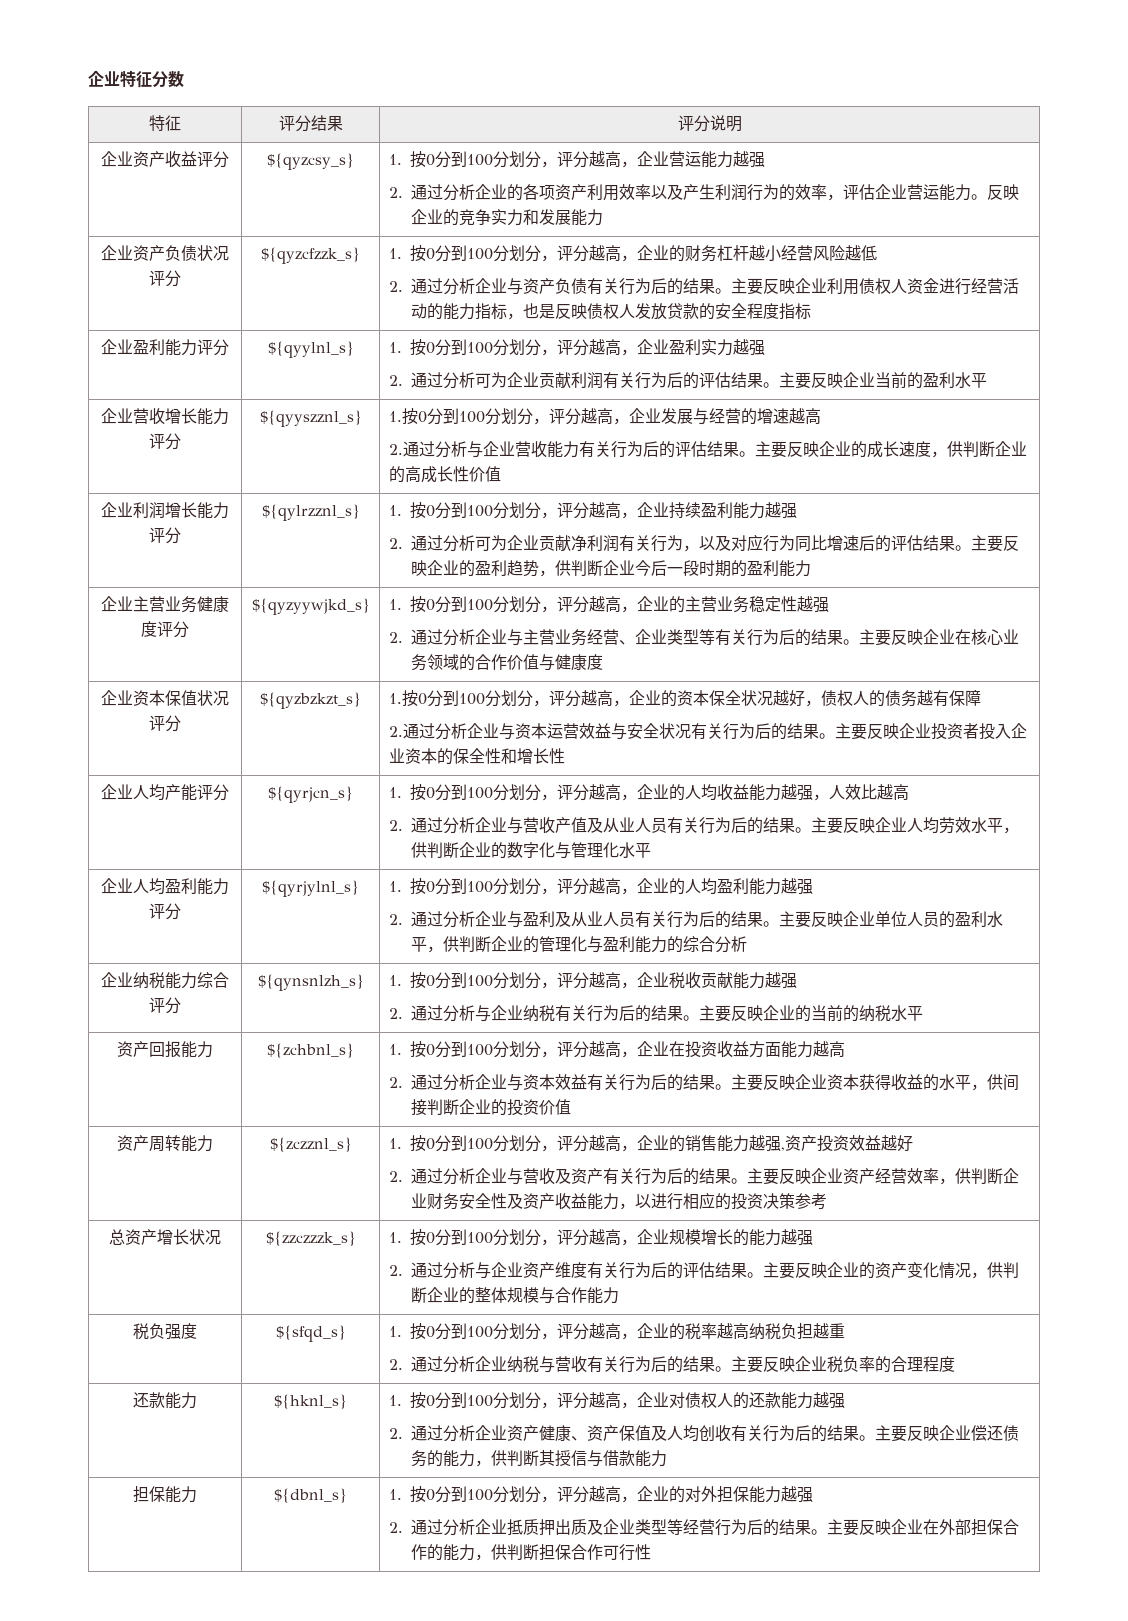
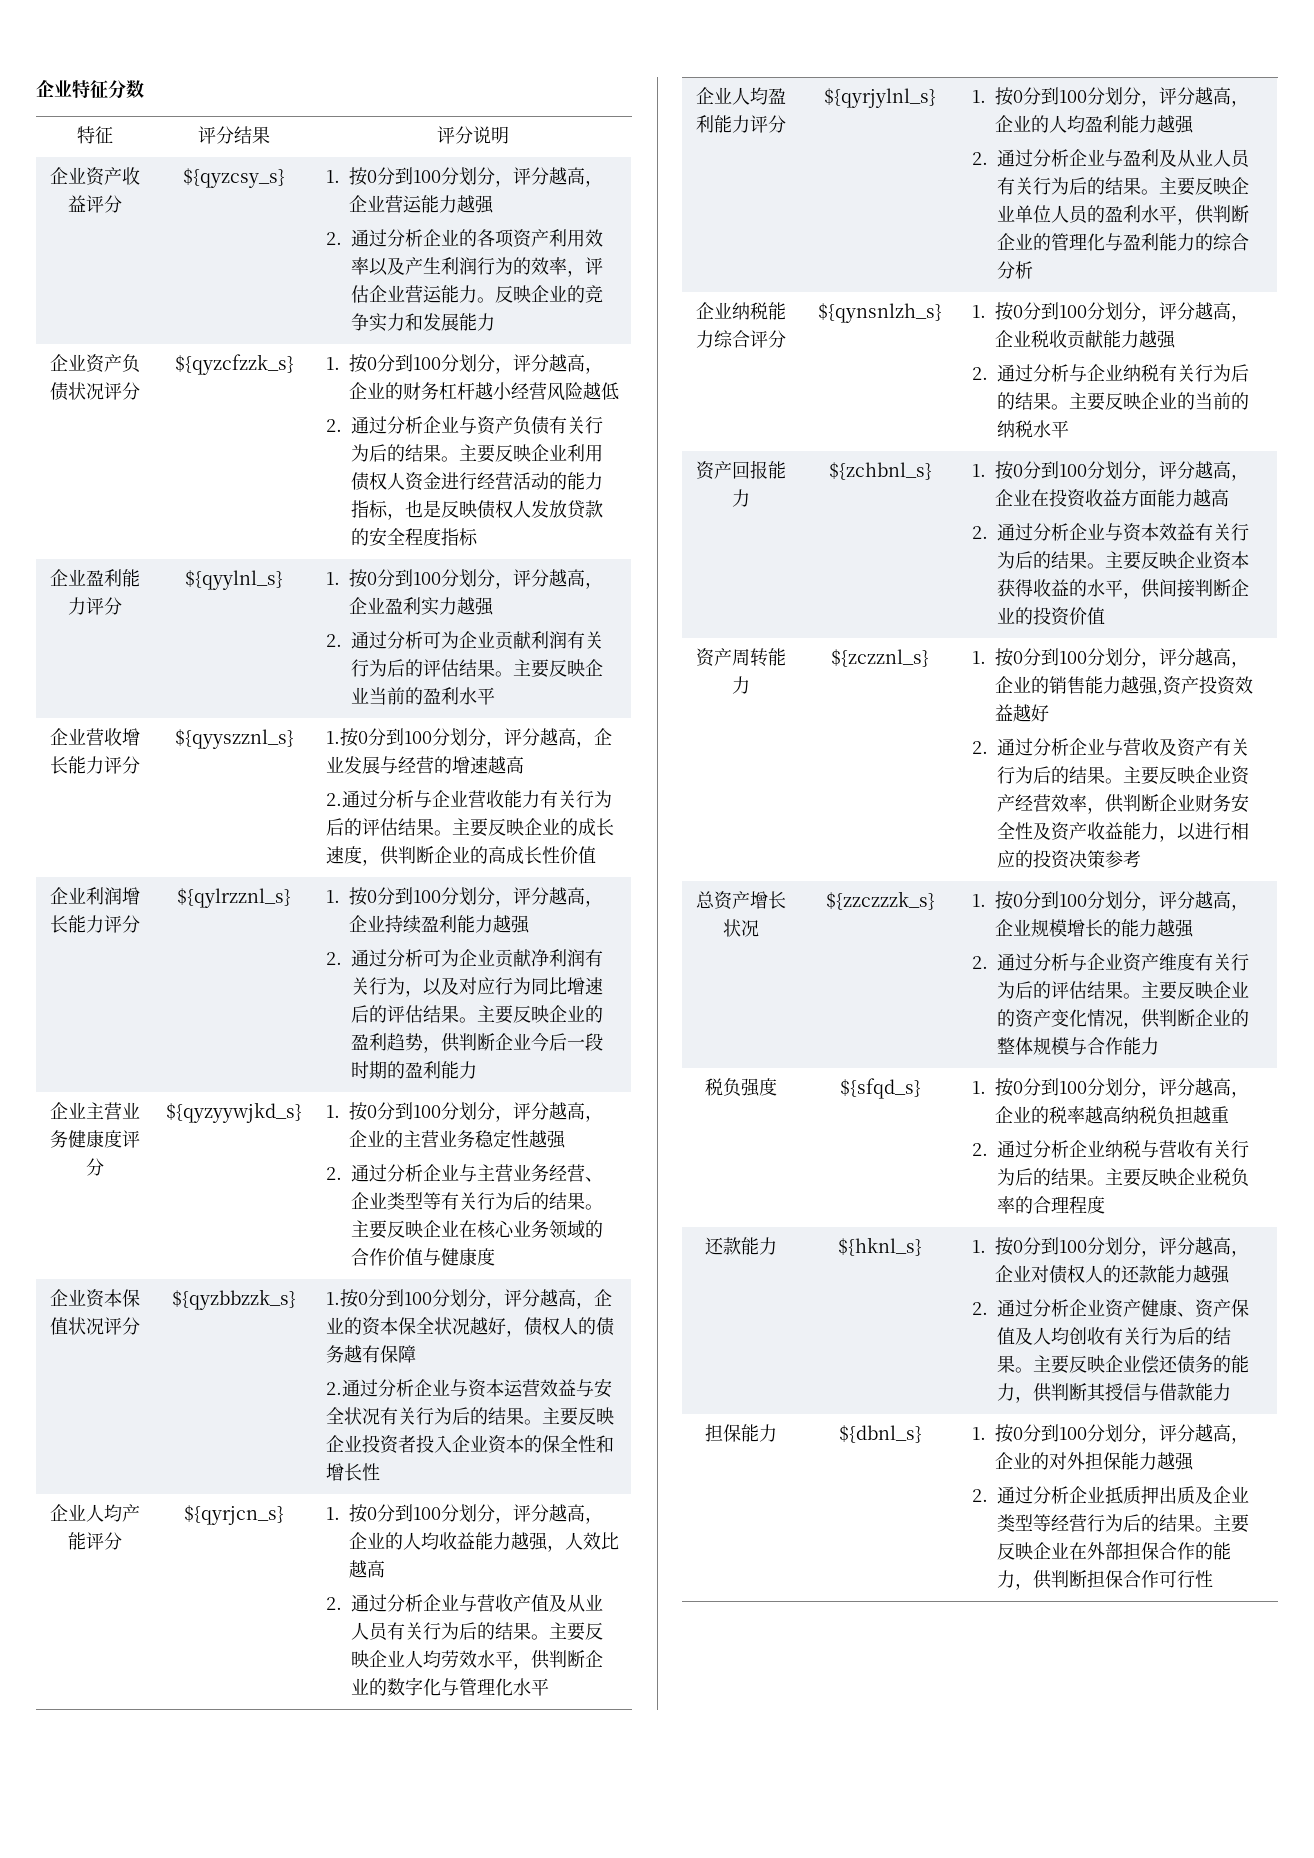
[260,692,361,709] ${qyzbzkzt_s} -> [172,1289,296,1310] ${qyzbbzzk_s}

